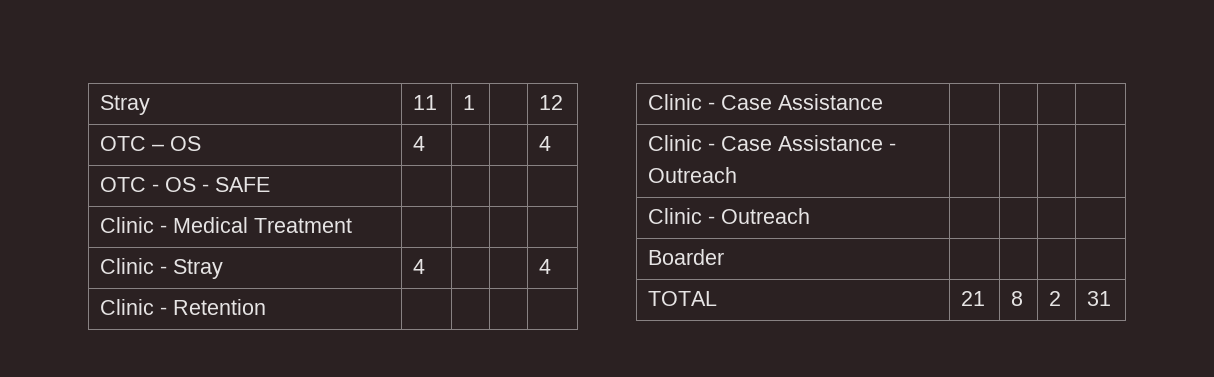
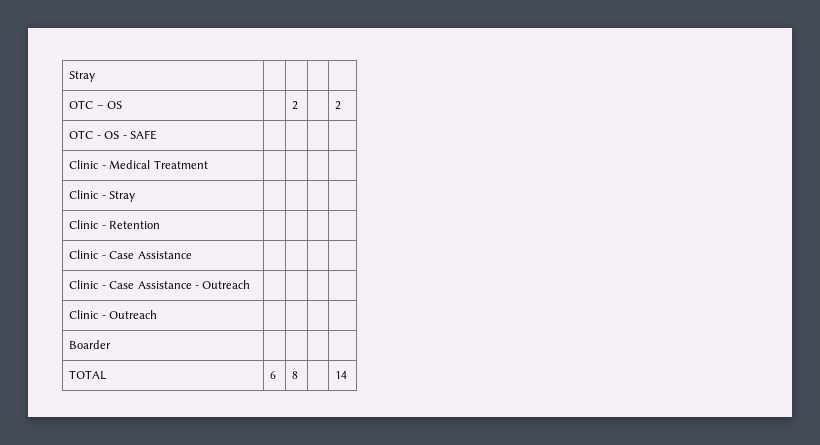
[100,95,151,115] [413,95,438,110] [463,95,476,110] [539,95,564,110] Stray | 11 | 1 | | 12 -> [69,71,96,82] Stray | | | |
[413,136,426,151] [539,136,552,151] 4 | | | 4 -> [292,101,299,110] [335,101,342,110] | 2 | | 2
[413,259,426,274] [539,259,552,274] 4 | | | 4 -> (136, 196) | | |
[961,291,986,306] 21 -> [270,371,277,379] 6
[1049,291,1062,306] [1087,291,1112,306] 2 | 31 -> [335,371,348,379] | 14

